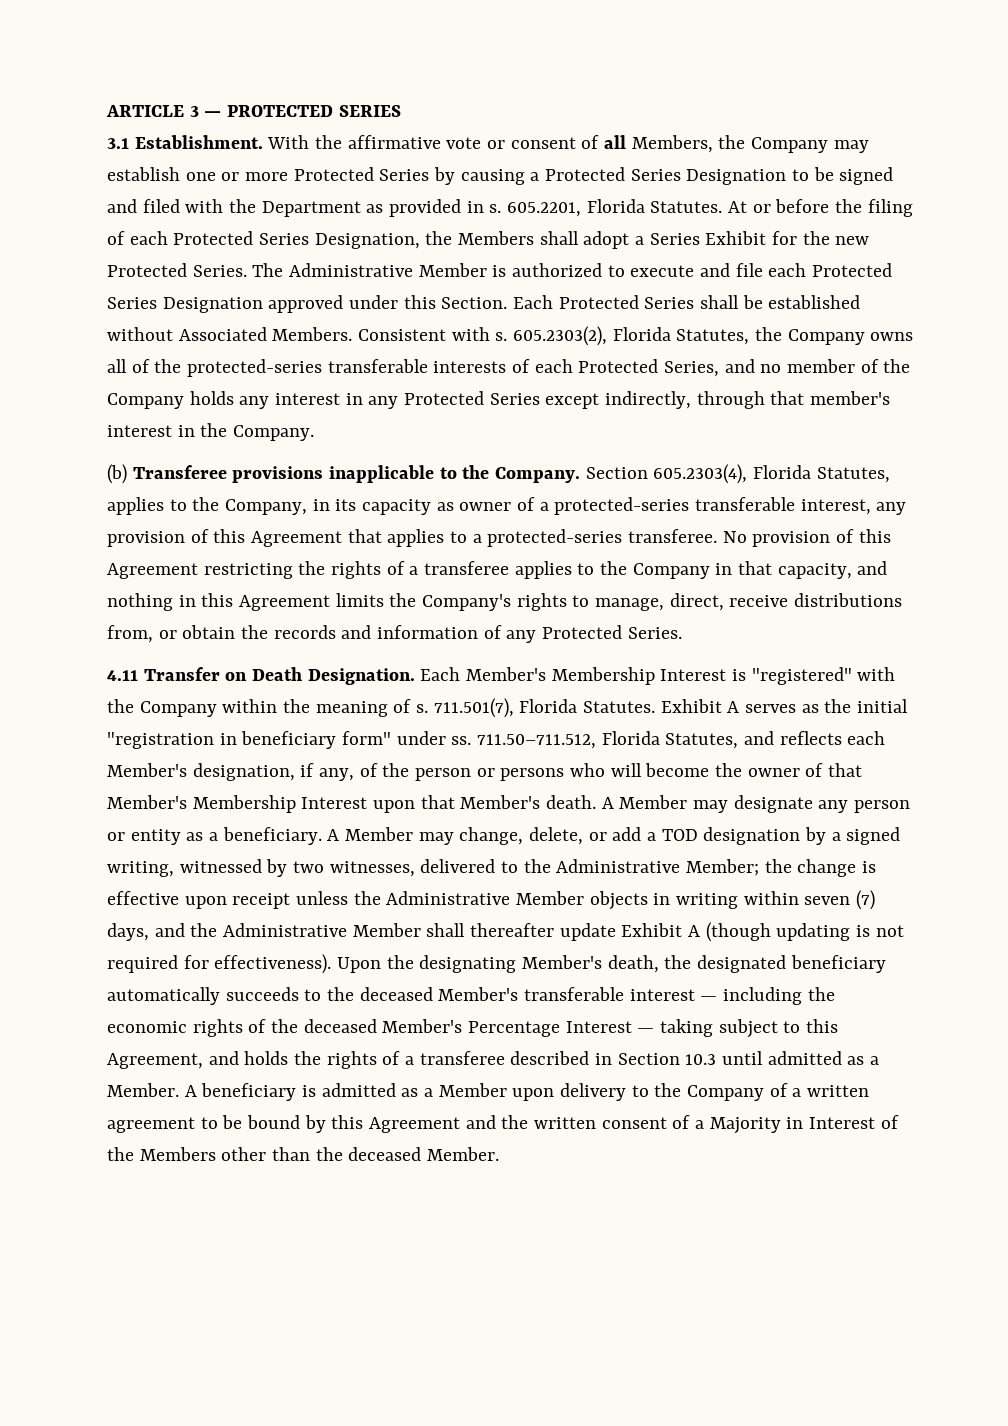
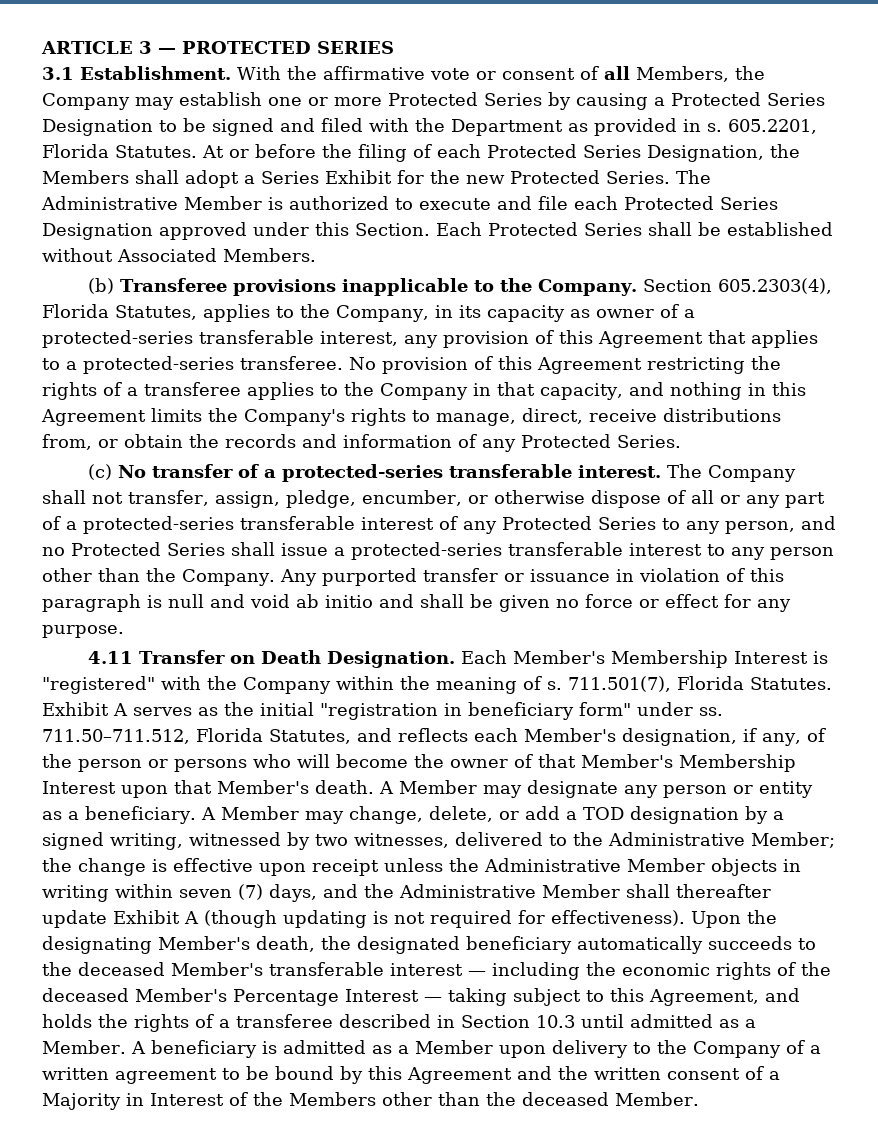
[358,326,914,346] [107,359,911,377] [107,391,891,409] [107,423,315,441] Consistent with s. 605.2303(2), Florida Statutes, the Company owns all of the protected-series transferable interests of each Protected Series, and no member of the Company holds any interest in any Protected Series except indirectly, through that member's interest in the Company. -> (316, 255) none
(682, 633) none -> [88,464,797,482] [42,490,825,508] [42,516,836,534] [42,542,834,560] [42,568,784,586] [42,594,791,612] [42,625,124,638] // (c) No transfer of a protected-series transferable interest. The Company shall not transfer, assign, pledge, encumber, or otherwise dispose of all or any part of a protected-series transferable interest of any Protected Series to any person, and no Protected Series shall issue a protected-series transferable interest to any person other than the Company. Any purported transfer or issuance in violation of this paragraph is null and void ab initio and shall be given no force or effect for any purpose.

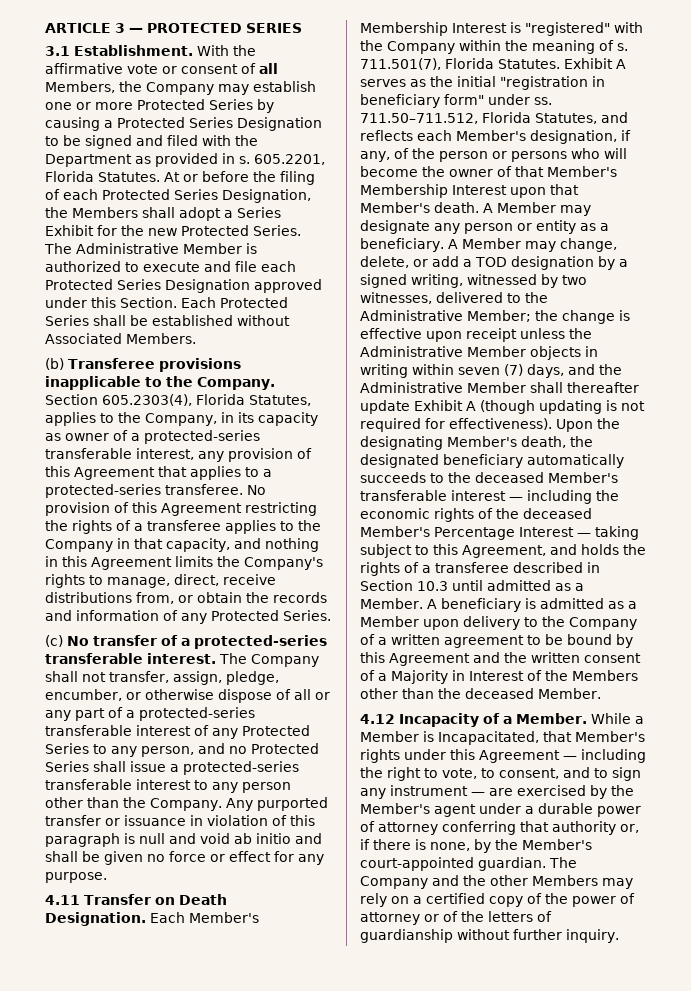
(699, 1099) none -> [360,713,644,727] [360,731,645,745] [360,749,646,763] [360,767,641,781] [360,785,634,799] [360,803,641,817] [360,821,639,835] [360,839,592,853] [360,857,577,871] [360,875,633,889] [360,893,635,907] [360,911,552,925] [360,929,619,943] // 4.12 Incapacity of a Member. While a Member is Incapacitated, that Member's rights under this Agreement — including the right to vote, to consent, and to sign any instrument — are exercised by the Member's agent under a durable power of attorney conferring that authority or, if there is none, by the Member's court-appointed guardian. The Company and the other Members may rely on a certified copy of the power of attorney or of the letters of guardianship without further inquiry.

